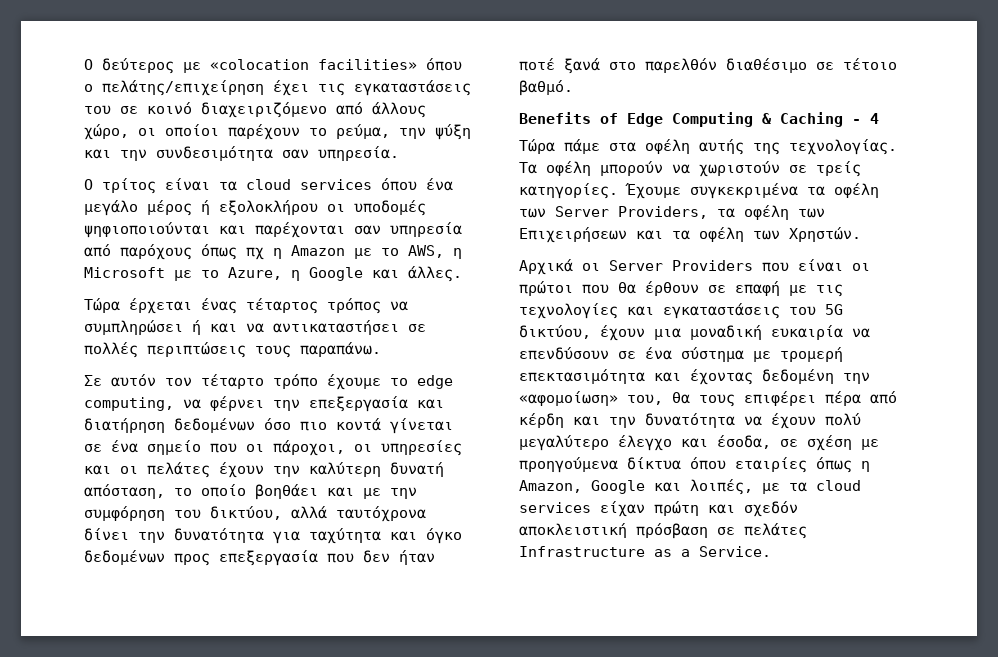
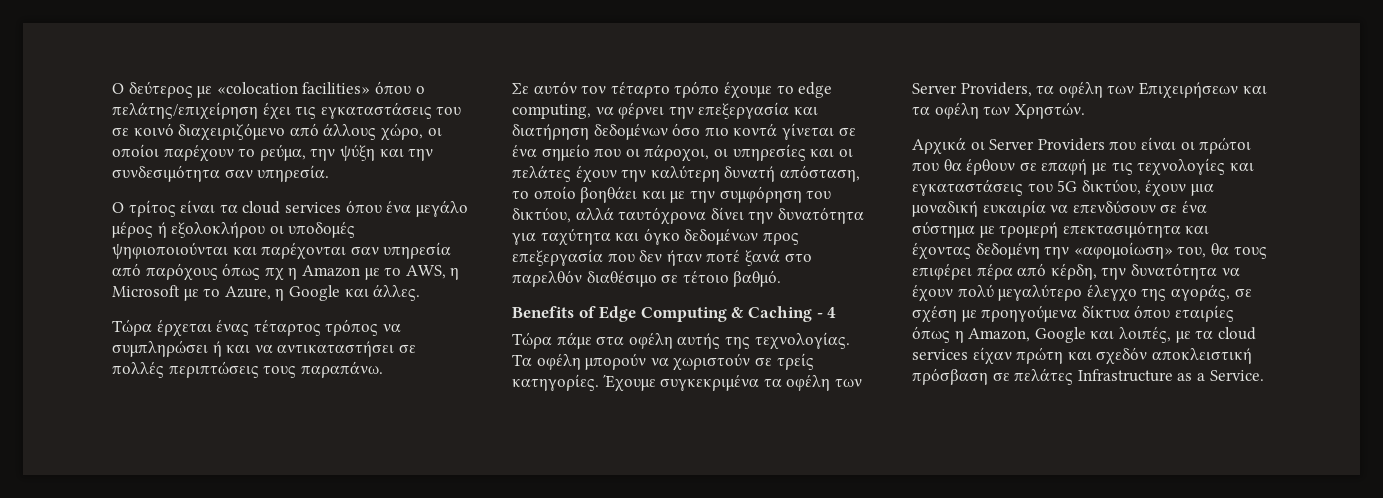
[519,413,600,428] κέρδη και -> [1050,263,1097,280] κέρδη,
[681,435,771,449] και έσοδα, -> [1141,284,1230,301] της αγοράς,

